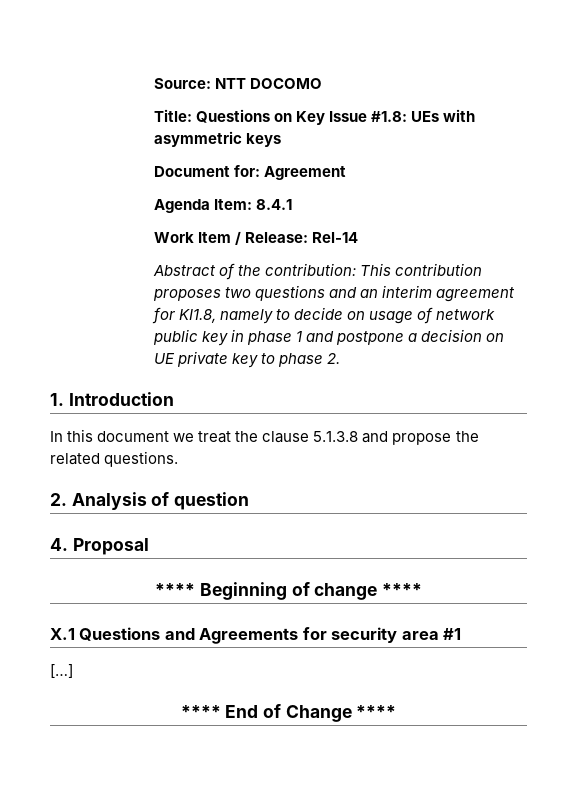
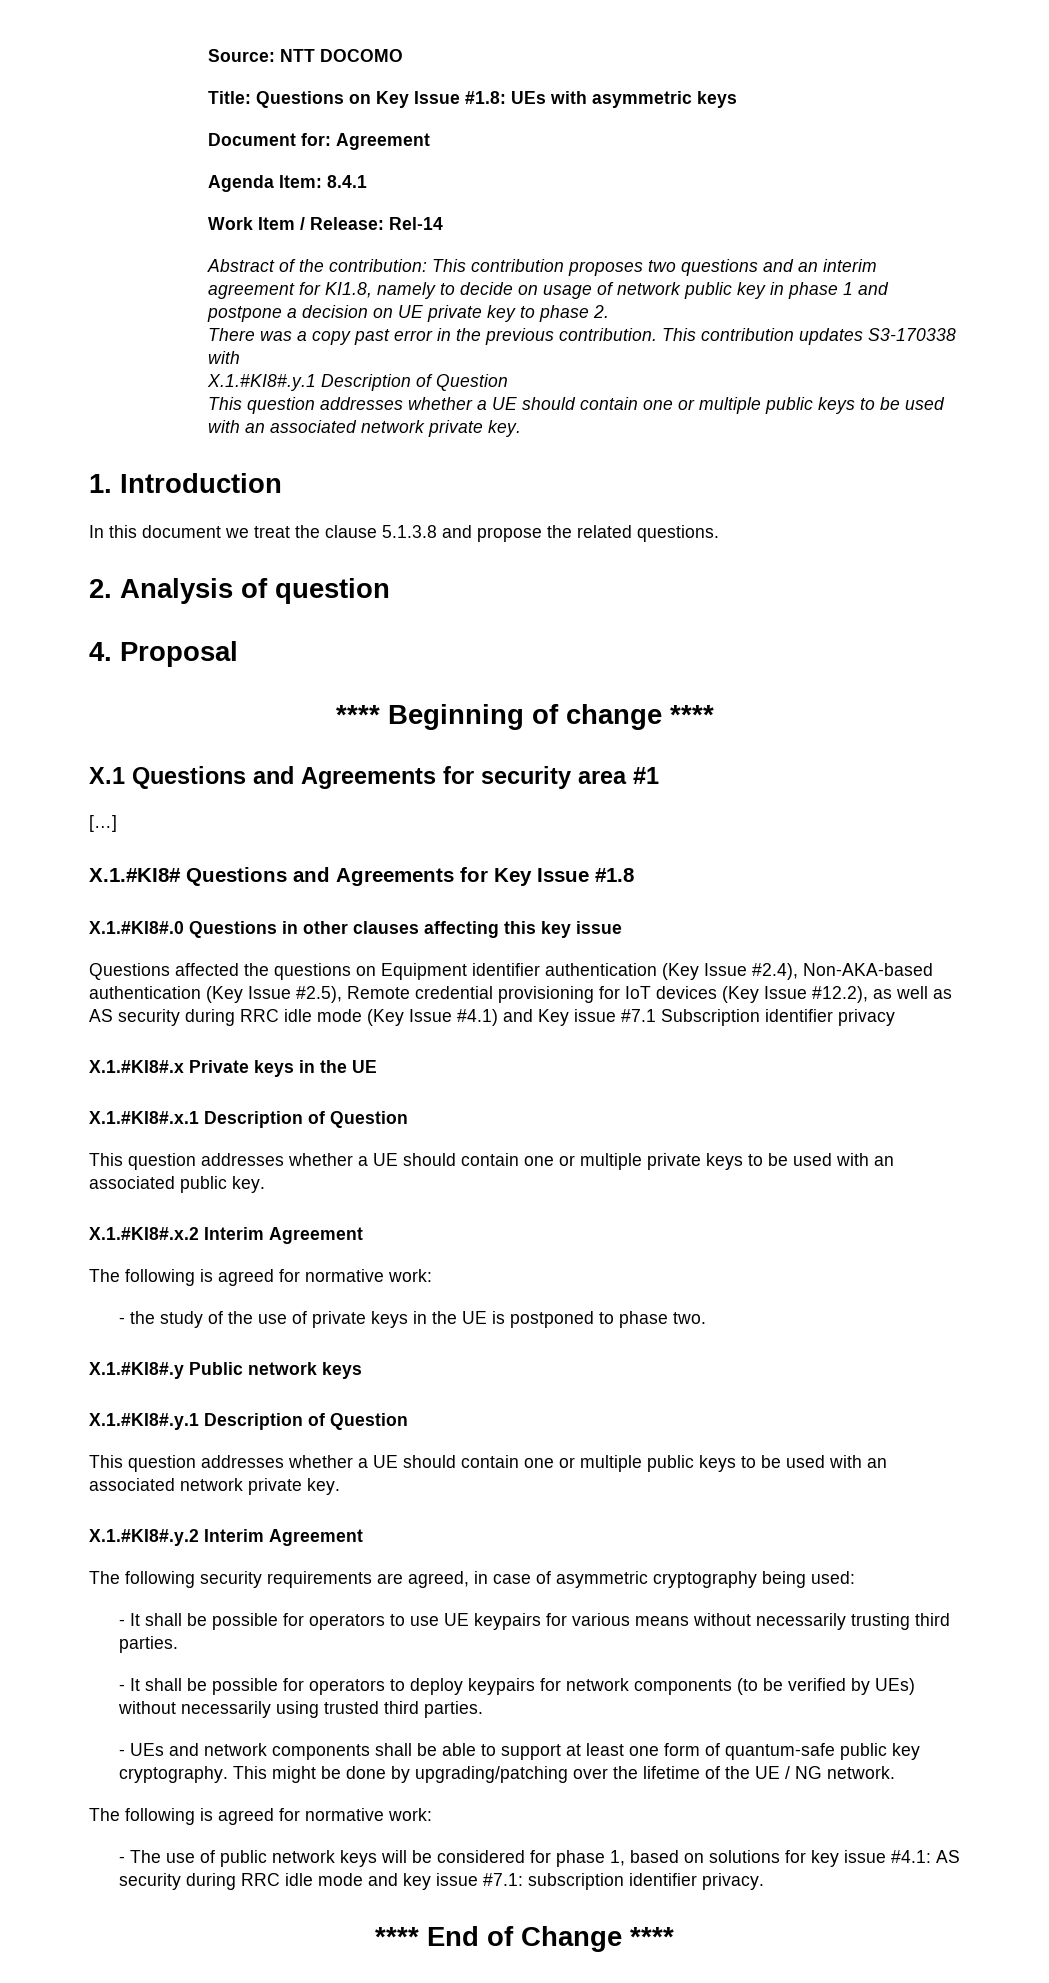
(341, 358) none -> [207,328,956,345] [207,351,240,364] [206,374,508,391] [207,397,945,414] [207,420,521,437] // There was a copy past error in the previous contribution. This contribution updates S3-170338 with // X.1.#KI8#.y.1 Description of Question // This question addresses whether a UE should contain one or multiple public keys to be used with an associated network private key.
(73, 671) none -> [89,867,634,886] [89,921,622,938] [89,963,933,980] [89,986,952,1003] [89,1009,895,1026] [89,1060,377,1077] [89,1111,408,1128] [89,1153,894,1170] [89,1176,265,1193] [89,1227,363,1244] [89,1269,432,1286] [118,1311,706,1328] [89,1362,362,1379] [89,1413,408,1430] [89,1455,887,1472] [89,1478,340,1495] [89,1529,363,1546] [89,1571,855,1588] [118,1613,950,1630] [118,1636,178,1653] [118,1678,915,1695] [117,1701,483,1718] [118,1743,920,1760] [118,1766,895,1783] [89,1808,432,1825] [118,1850,960,1867] [118,1873,764,1890] // X.1.#KI8# Questions and Agreements for Key Issue #1.8 // X.1.#KI8#.0 Questions in other clauses affecting this key issue // Questions affected the questions on Equipment identifier authentication (Key Issue #2.4), Non-AKA-based authentication (Key Issue #2.5), Remote credential provisioning for IoT devices (Key Issue #12.2), as well as AS security during RRC idle mode (Key Issue #4.1) and Key issue #7.1 Subscription identifier privacy // X.1.#KI8#.x Private keys in the UE // X.1.#KI8#.x.1 Description of Question // This question addresses whether a UE should contain one or multiple private keys to be used with an associated public key. // X.1.#KI8#.x.2 Interim Agreement // The following is agreed for normative work: // - the study of the use of private keys in the UE is postponed to phase two. // X.1.#KI8#.y Public network keys // X.1.#KI8#.y.1 Description of Question // This question addresses whether a UE should contain one or multiple public keys to be used with an associated network private key. // X.1.#KI8#.y.2 Interim Agreement // The following security requirements are agreed, in case of asymmetric cryptography being used: // - It shall be possible for operators to use UE keypairs for various means without necessarily trusting third parties. // - It shall be possible for operators to deploy keypairs for network components (to be verified by UEs) without necessarily using trusted third parties. // - UEs and network components shall be able to support at least one form of quantum-safe public key cryptography. This might be done by upgrading/patching over the lifetime of the UE / NG network. // The following is agreed for normative work: // - The use of public network keys will be considered for phase 1, based on solutions for key issue #4.1: AS security during RRC idle mode and key issue #7.1: subscription identifier privacy.

